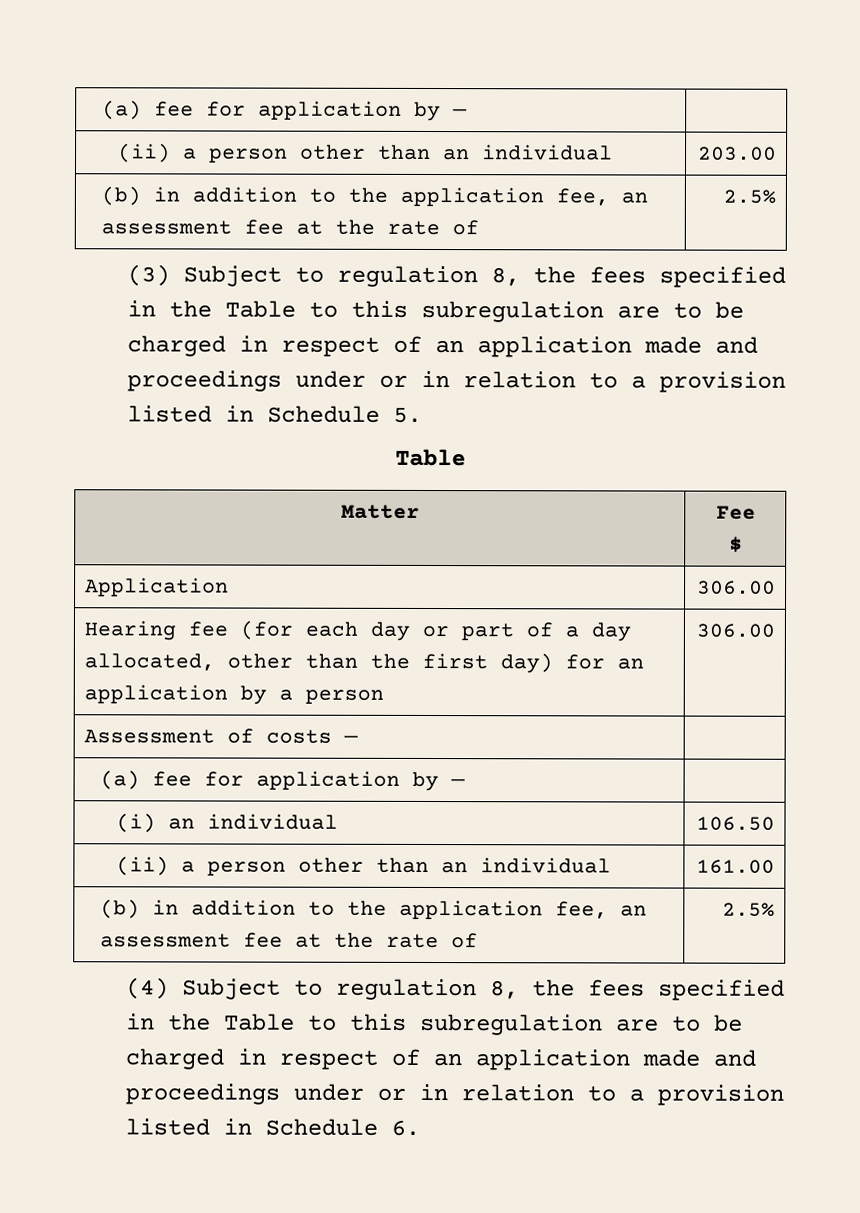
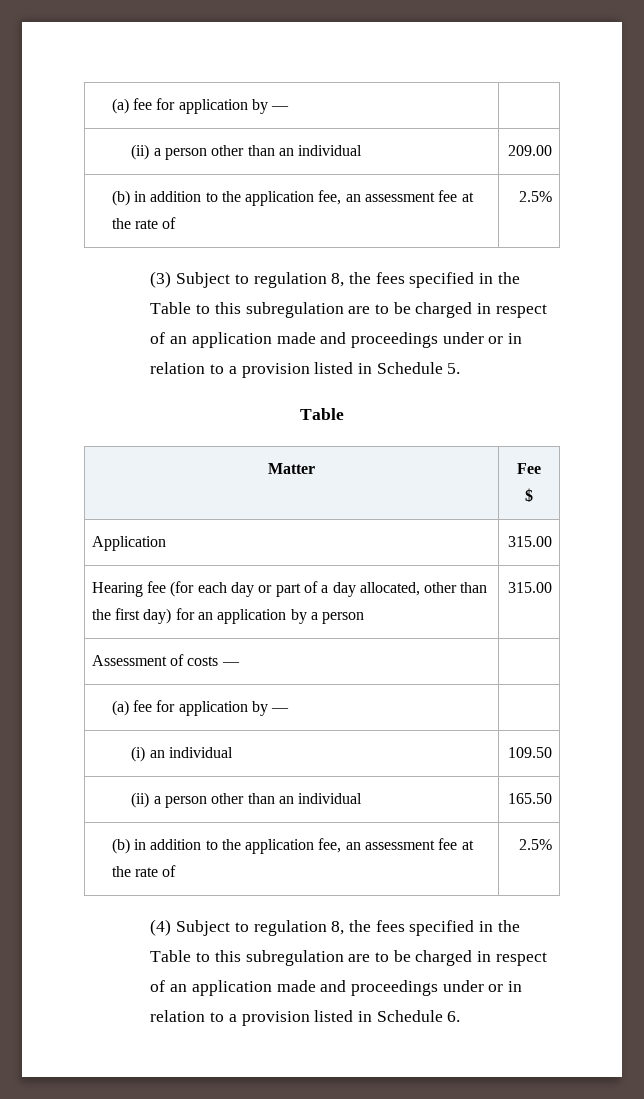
[698,146,778,161] 203.00 -> [508,145,553,156] 209.00
[697,580,777,595] 306.00 -> [508,536,553,547] 315.00
[696,623,776,638] 306.00 -> [508,582,553,593] 315.00
[696,816,776,831] [115,856,611,877] [696,859,776,874] 106.50 // (ii) a person other than an individual | 161.00 -> [508,747,553,758] [131,792,363,808] [508,793,553,804] 109.50 // (ii) a person other than an individual | 165.50

